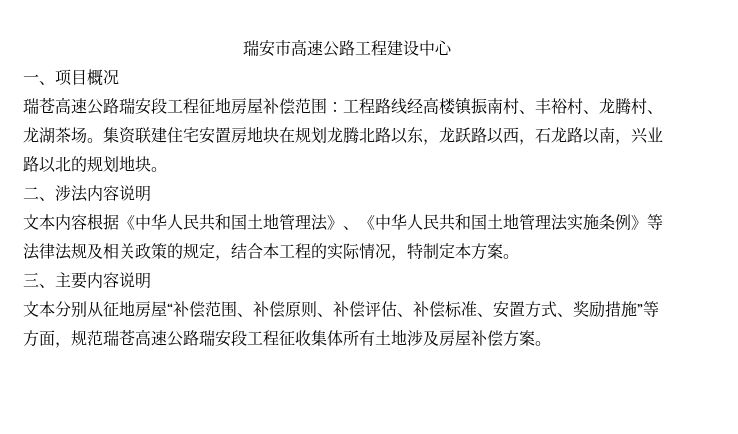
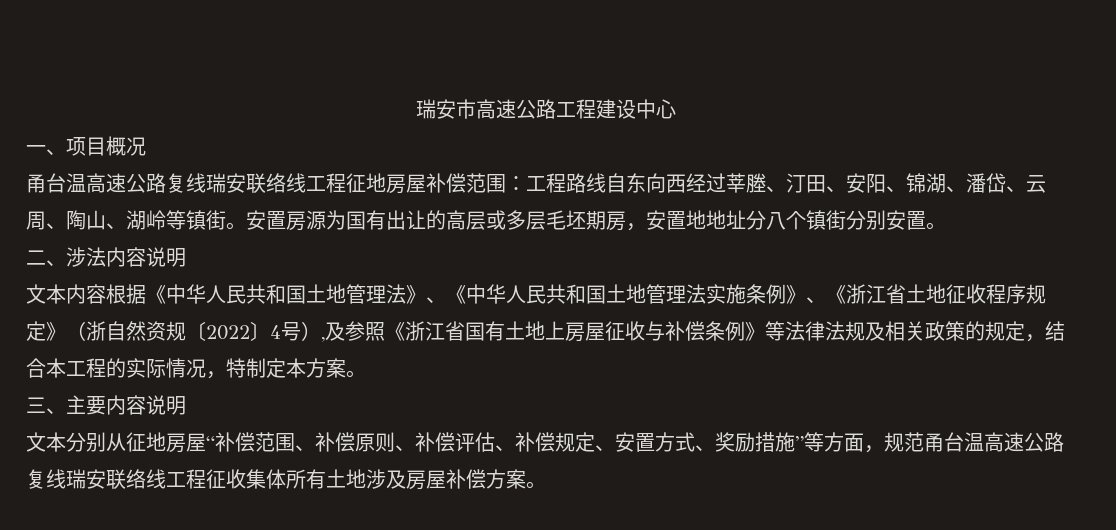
[23,97,167,115] 瑞苍高速公路瑞安段 -> [26,173,306,194] 甬台温高速公路复线瑞安联络线
[407,97,663,115] [23,126,663,145] [23,155,151,173] 经高楼镇振南村、丰裕村、龙腾村、龙湖茶场。集资联建住宅安置房地块在规划龙腾北路以东，龙跃路以西，石龙路以南，兴业路以北的规划地块 -> [606,173,1046,193] [26,210,926,231] 自东向西经过莘塍、汀田、安阳、锦湖、潘岱、云周、陶山、湖岭等镇街。安置房源为国有出让的高层或多层毛坯期房，安置地地址分八个镇街分别安置
(647, 222) none -> [806,284,1046,304] [26,321,765,342] 、《浙江省土地征收程序规定》（浙自然资规〔2022〕4号）,及参照《浙江省国有土地上房屋征收与补偿条例》
[445,301,477,318] 标准 -> [555,432,595,452] 规定
[103,329,247,347] 瑞苍高速公路瑞安段 -> [924,432,1064,452] [26,469,166,490] 甬台温高速公路复线瑞安联络线

